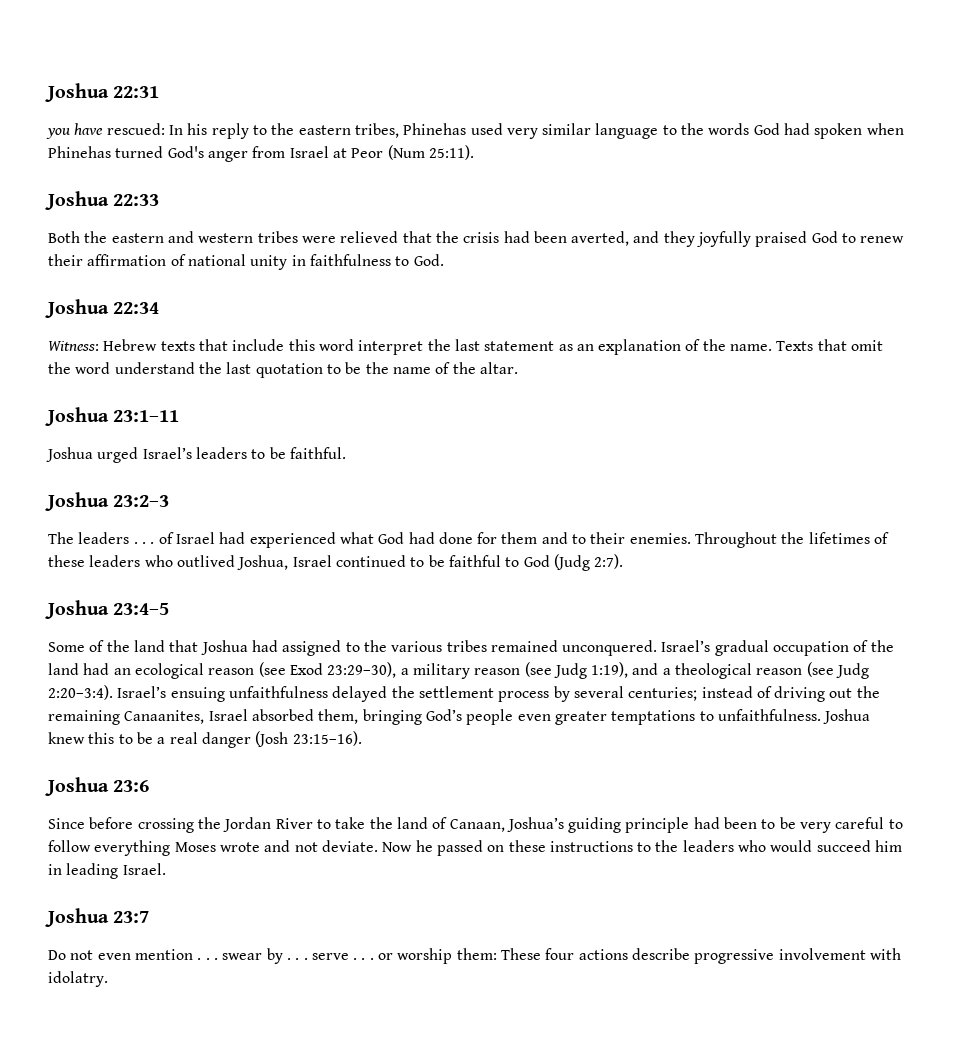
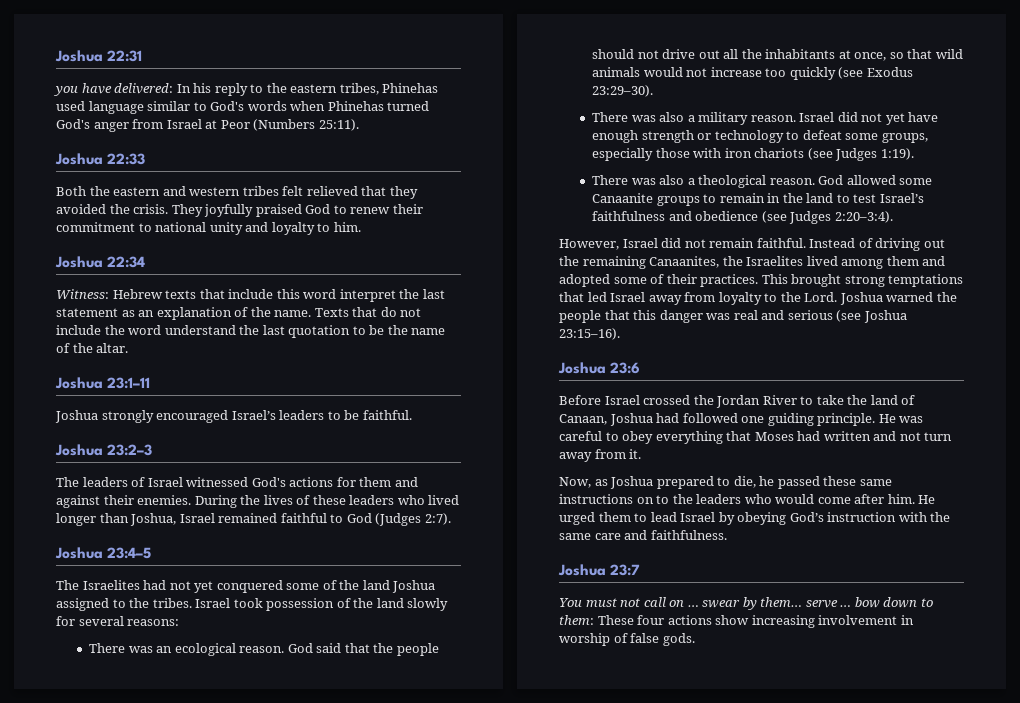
[106,123,165,135] rescued: -> [114,83,174,94] delivered:
[506,123,863,139] very similar language to the words God had spoken -> [88,101,287,114] language similar to God's words
[387,145,425,160] (Num -> [253,119,316,131] (Numbers
[301,236,336,243] were -> [282,186,304,196] felt
[435,231,695,247] the crisis had been averted, and they -> [389,186,418,199] [56,204,203,217] they avoided the crisis. They
[87,254,444,270] affirmation of national unity in faithfulness to God. -> [56,222,361,235] commitment to national unity and loyalty to him.
[851,340,884,351] omit -> [380,307,422,317] [56,325,101,335] do not include
[97,447,139,463] urged -> [101,410,229,423] strongly encouraged
[133,532,473,548] . . . of Israel had experienced what God had done -> [131,477,334,487] of Israel witnessed God's actions
[572,534,587,544] to -> [56,495,100,508] against
[695,532,870,548] Throughout the lifetimes -> [194,495,293,508] During the lives
[176,555,445,570] outlived Joshua, Israel continued to be -> [428,495,460,505] [56,513,278,526] lived longer than Joshua, Israel remained
[553,554,590,571] (Judg -> [375,513,422,526] (Judges
[48,640,894,656] [48,662,870,679] [48,685,753,702] Some of the land that Joshua had assigned to the various tribes remained unconquered. Israel’s gradual occupation of the land had an ecological reason (see Exod 23:29–30), a military reason (see Judg 1:19), and a theological reason (see Judg 2:20–3:4). Israel’s ensuing unfaithfulness delayed the settlement process by several centuries; instead -> [56,580,436,593] [56,598,449,611] [56,616,180,626] [89,643,439,656] [592,49,963,61] [592,67,913,80] [592,85,654,97] [592,112,939,125] [592,130,928,143] [592,148,914,161] [592,175,933,188] [592,193,924,206] [592,211,893,224] [559,238,856,250] The Israelites had not yet conquered some of the land Joshua assigned to the tribes. Israel took possession of the land slowly for several reasons: // There was an ecological reason. God said that the people should not drive out all the inhabitants at once, so that wild animals would not increase too quickly (see Exodus 23:29–30). // There was also a military reason. Israel did not yet have enough strength or technology to defeat some groups, especially those with iron chariots (see Judges 1:19). // There was also a theological reason. God allowed some Canaanite groups to remain in the land to test Israel’s faithfulness and obedience (see Judges 2:20–3:4). // However, Israel did not remain faithful. Instead
[208,709,871,725] [48,731,289,748] Israel absorbed them, bringing God’s people even greater temptations to unfaithfulness. Joshua knew this to be a real danger (Josh -> [722,256,946,269] [559,274,964,287] [559,292,957,305] [559,310,907,323] the Israelites lived among them and adopted some of their practices. This brought strong temptations that led Israel away from loyalty to the Lord. Joshua warned the people that this danger was real and serious (see Joshua
[48,817,194,833] Since before crossing -> [559,395,691,405] Before Israel crossed
[506,817,903,833] [48,840,633,856] Joshua’s guiding principle had been to be very careful to follow everything Moses wrote and not deviate. Now he passed on these instructions -> [609,413,924,426] [559,431,953,444] [559,449,642,462] [559,476,892,489] [559,494,654,504] Joshua had followed one guiding principle. He was careful to obey everything that Moses had written and not turn away from it. // Now, as Joshua prepared to die, he passed these same instructions on
[816,840,903,852] [48,863,166,879] [45,908,150,927] [48,948,902,964] [48,971,108,987] succeed him in leading Israel. // Joshua 23:7 // Do not even mention . . . swear by . . . serve . . . or worship them: These four actions describe progressive involvement with idolatry. -> [817,494,936,504] [559,512,951,525] [559,530,727,540] [558,564,641,576] [559,597,933,610] [559,615,914,628] [559,633,695,646] come after him. He urged them to lead Israel by obeying God’s instruction with the same care and faithfulness. // Joshua 23:7 // You must not call on … swear by them… serve … bow down to them: These four actions show increasing involvement in worship of false gods.

